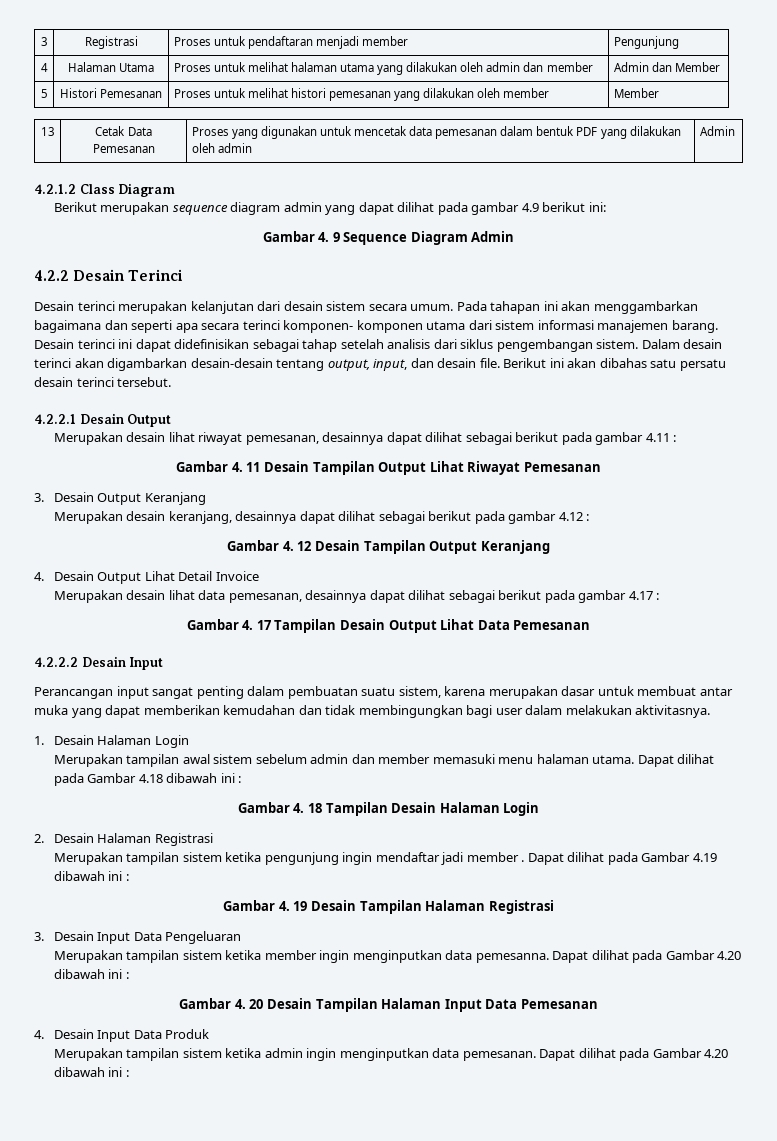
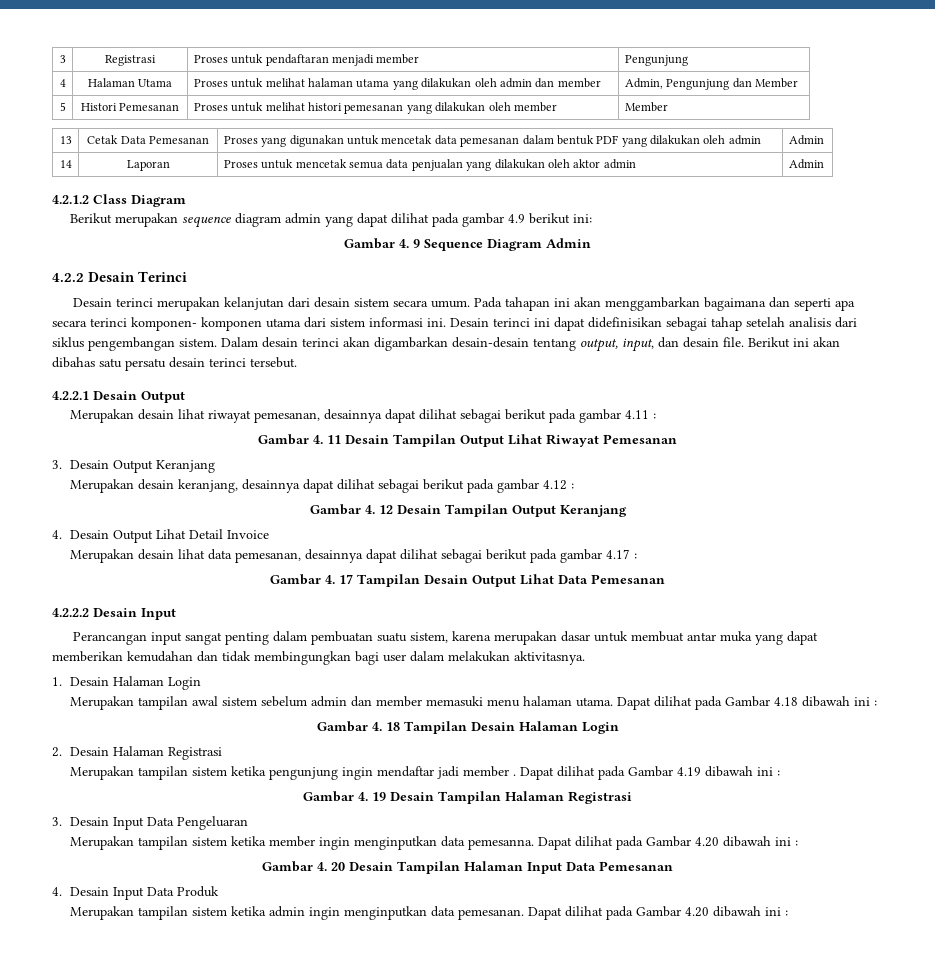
[613,62,649,72] Admin -> [624,78,730,90] Admin, Pengunjung
(735, 131) none -> [59,160,72,168] [126,160,170,171] [223,159,636,171] [788,159,824,169] // 14 | Laporan | Proses untuk mencetak semua data penjualan yang dilakukan oleh aktor admin | Admin
[597,320,718,333] manajemen barang. -> [427,318,446,327] ini.

